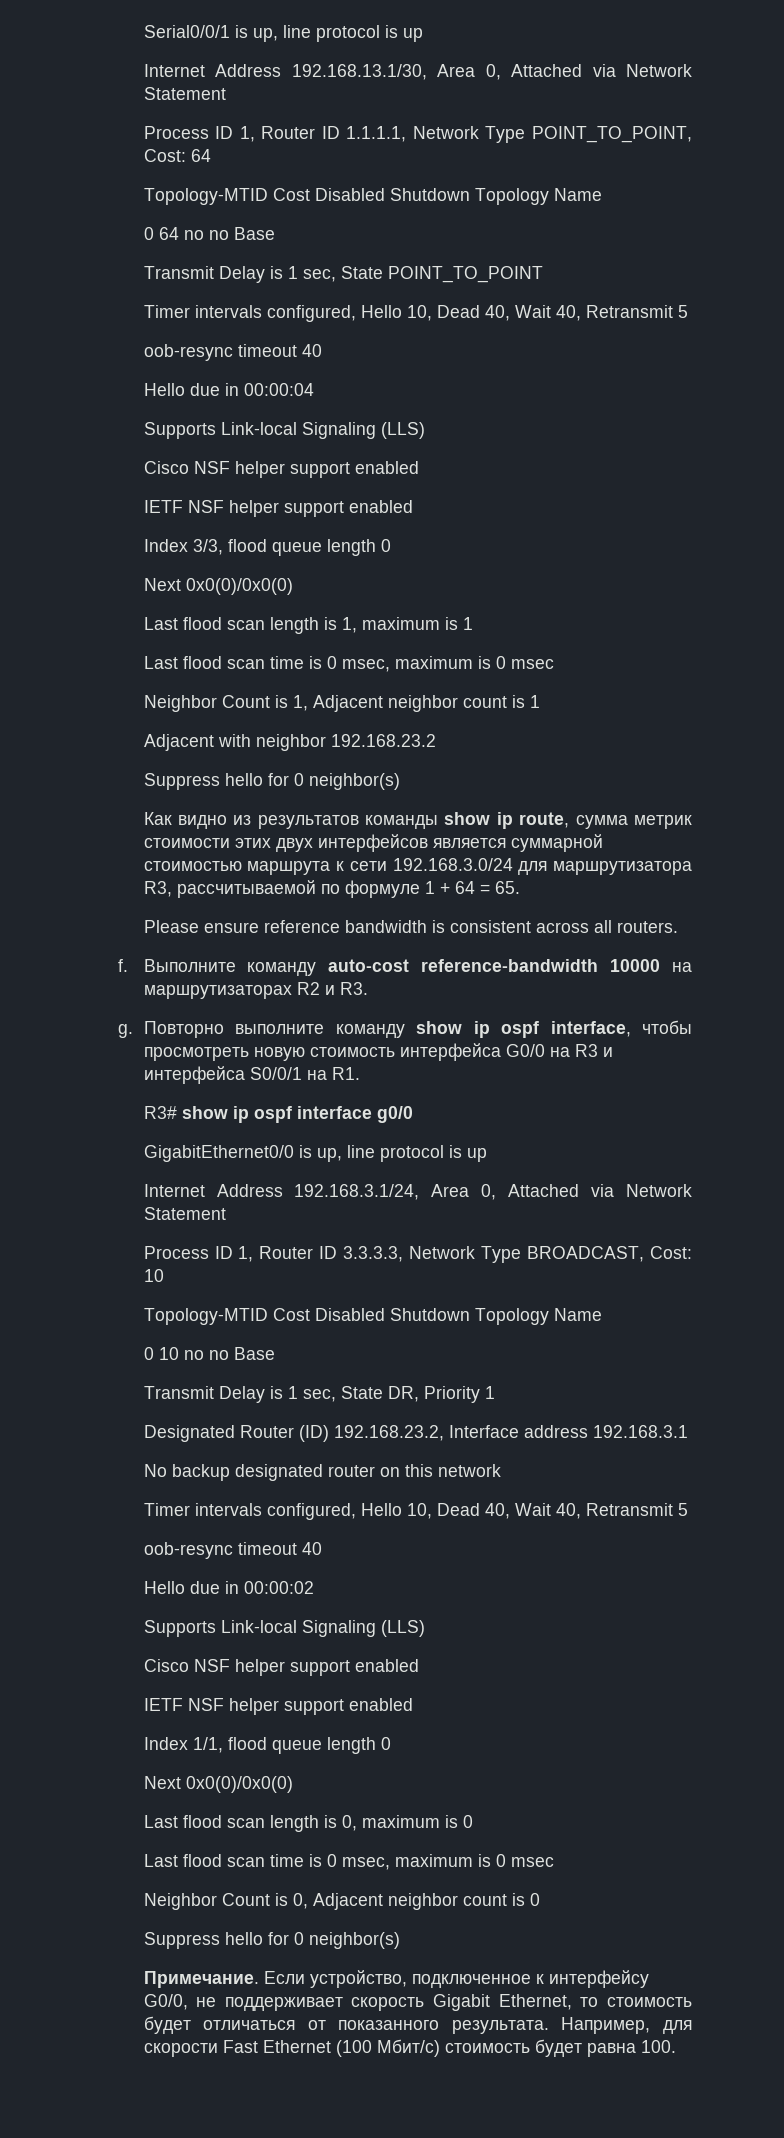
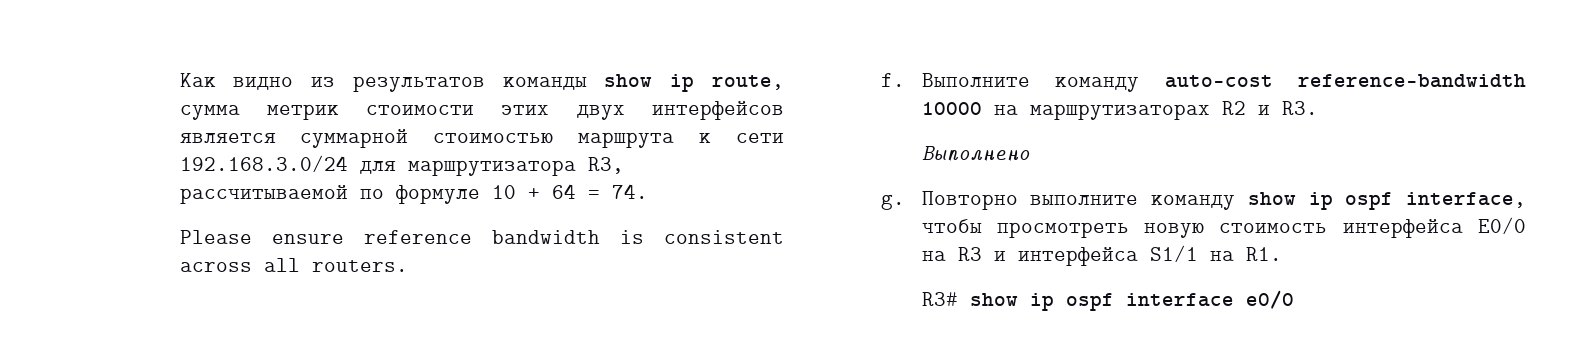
[143,25,423,42] [143,64,693,80] [143,87,226,100] [143,126,692,143] [143,149,211,162] [143,188,602,205] [143,227,275,240] [143,266,543,283] [143,305,688,322] [143,344,322,361] [143,383,314,396] [143,422,425,439] [143,461,419,478] [143,500,413,517] [143,539,391,556] [143,578,293,595] [143,617,473,634] [143,656,554,672] [143,695,540,712] [143,734,436,751] [143,773,400,790] Serial0/0/1 is up, line protocol is up // Internet Address 192.168.13.1/30, Area 0, Attached via Network Statement // Process ID 1, Router ID 1.1.1.1, Network Type POINT_TO_POINT, Cost: 64 // Topology-MTID Cost Disabled Shutdown Topology Name // 0 64 no no Base // Transmit Delay is 1 sec, State POINT_TO_POINT // Timer intervals configured, Hello 10, Dead 40, Wait 40, Retransmit 5 // oob-resync timeout 40 // Hello due in 00:00:04 // Supports Link-local Signaling (LLS) // Cisco NSF helper support enabled // IETF NSF helper support enabled // Index 3/3, flood queue length 0 // Next 0x0(0)/0x0(0) // Last flood scan length is 1, maximum is 1 // Last flood scan time is 0 msec, maximum is 0 msec // Neighbor Count is 1, Adjacent neighbor count is 1 // Adjacent with neighbor 192.168.23.2 // Suppress hello for 0 neighbor(s) // -> (179, 80) none
[424,881,435,894] 1 -> [491,185,516,199] 10
[494,881,520,894] 65. -> [611,184,648,199] 74.
(368, 988) none -> [921,146,1030,162] // Выполнено
[505,1044,545,1057] G0/0 -> [1478,217,1526,234] E0/0
[249,1067,302,1080] S0/0/1 -> [1149,245,1198,262] S1/1
[376,1106,413,1123] [143,1145,487,1162] [143,1184,692,1200] [143,1207,226,1220] [143,1246,692,1263] [143,1269,164,1282] [143,1308,602,1325] [143,1347,275,1360] [143,1386,495,1403] [143,1425,688,1442] [143,1464,501,1481] [143,1503,688,1520] [143,1542,322,1559] [143,1581,314,1594] [143,1620,425,1637] [143,1659,419,1676] [143,1698,413,1715] [143,1737,391,1754] [143,1776,293,1793] [143,1815,473,1832] [143,1854,554,1870] [143,1893,540,1910] [143,1932,400,1949] [143,1970,649,1988] [143,1994,692,2011] [143,2016,692,2034] [143,2039,676,2057] g0/0 // GigabitEthernet0/0 is up, line protocol is up // Internet Address 192.168.3.1/24, Area 0, Attached via Network Statement // Process ID 1, Router ID 3.3.3.3, Network Type BROADCAST, Cost: 10 // Topology-MTID Cost Disabled Shutdown Topology Name // 0 10 no no Base // Transmit Delay is 1 sec, State DR, Priority 1 // Designated Router (ID) 192.168.23.2, Interface address 192.168.3.1 // No backup designated router on this network // Timer intervals configured, Hello 10, Dead 40, Wait 40, Retransmit 5 // oob-resync timeout 40 // Hello due in 00:00:02 // Supports Link-local Signaling (LLS) // Cisco NSF helper support enabled // IETF NSF helper support enabled // Index 1/1, flood queue length 0 // Next 0x0(0)/0x0(0) // Last flood scan length is 0, maximum is 0 // Last flood scan time is 0 msec, maximum is 0 msec // Neighbor Count is 0, Adjacent neighbor count is 0 // Suppress hello for 0 neighbor(s) // Примечание. Если устройство, подключенное к интерфейсу G0/0, не поддерживает скорость Gigabit Ethernet, то стоимость будет отличаться от показанного результата. Например, для скорости Fast Ethernet (100 Мбит/c) стоимость будет равна 100. -> [1245,290,1294,309] e0/0

